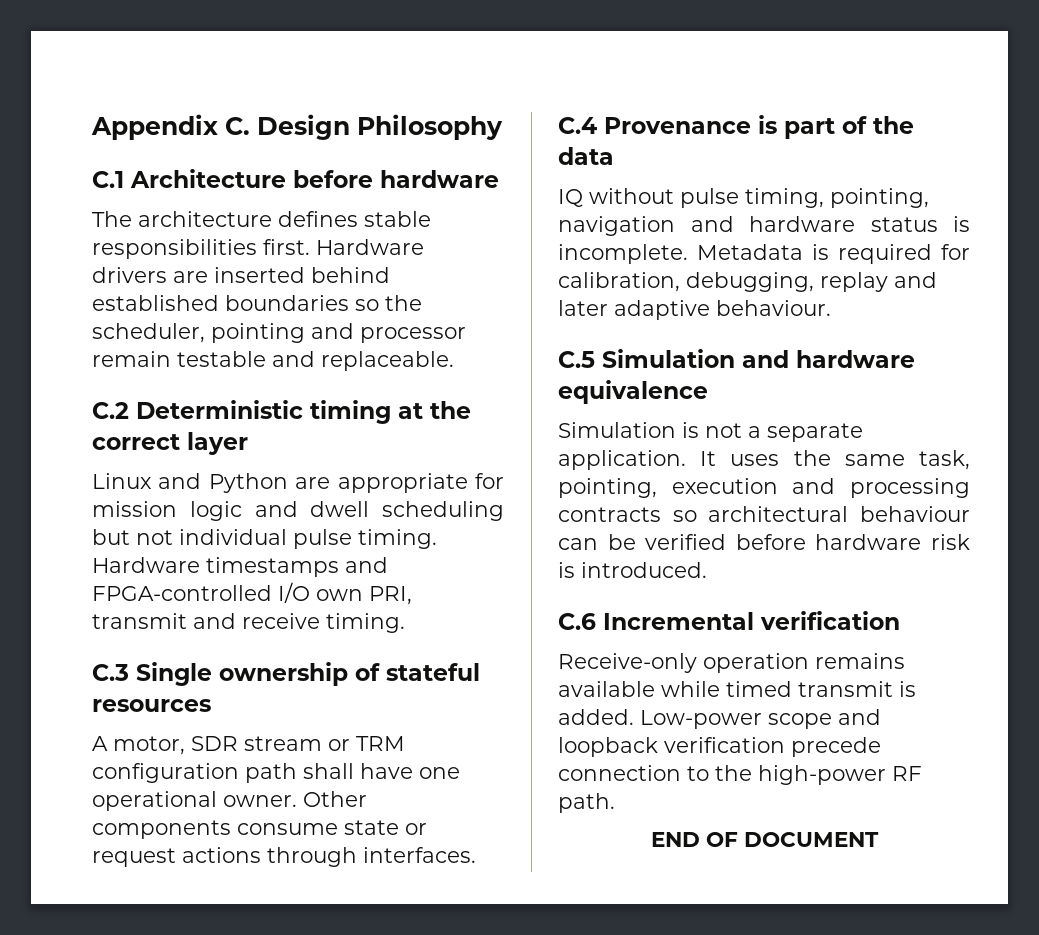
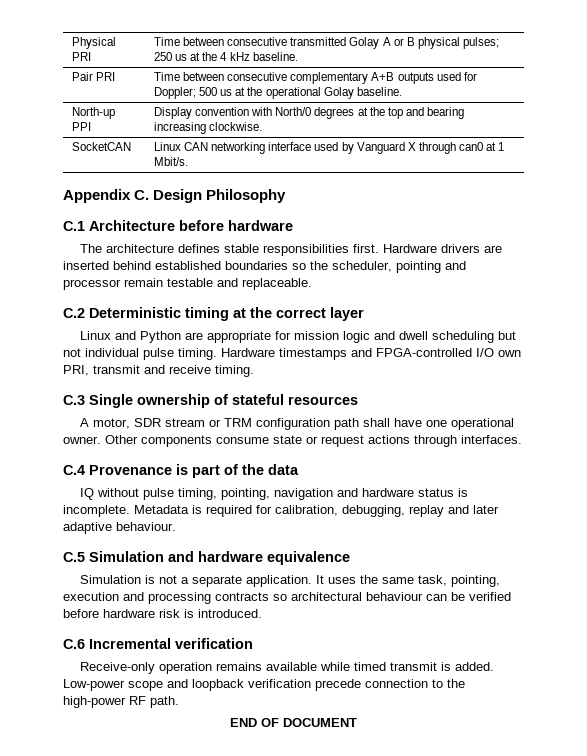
(91, 127) none -> [72,37,117,49] [72,52,92,61] [154,37,499,49] [154,52,298,61] [72,72,116,81] [154,72,477,84] [154,87,402,99] [72,107,116,119] [72,122,92,131] [154,107,464,119] [154,122,263,134] [72,142,132,151] [154,142,505,154] [154,157,189,166] Physical PRI | Time between consecutive transmitted Golay A or B physical pulses; 250 us at the 4 kHz baseline. // Pair PRI | Time between consecutive complementary A+B outputs used for Doppler; 500 us at the operational Golay baseline. // North-up PPI | Display convention with North/0 degrees at the top and bearing increasing clockwise. // SocketCAN | Linux CAN networking interface used by Vanguard X through can0 at 1 Mbit/s. //

